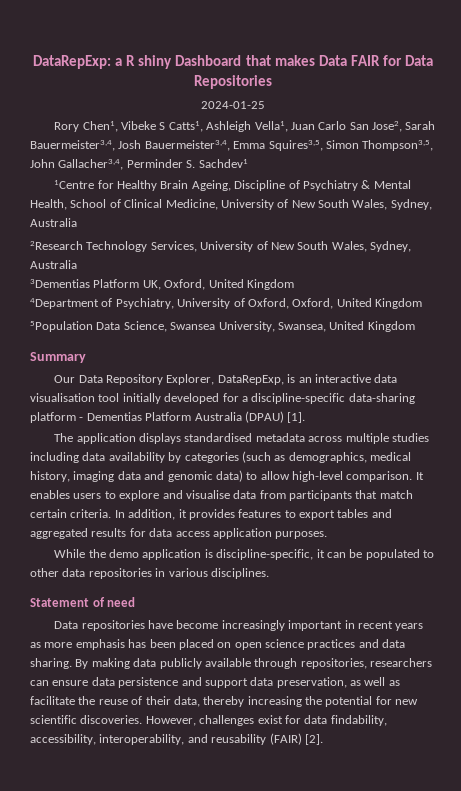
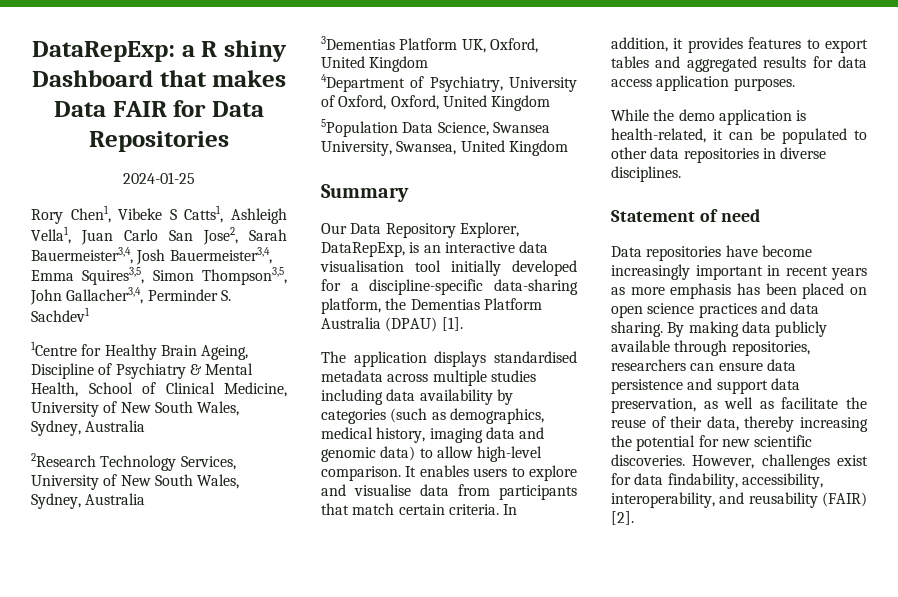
[30,412,84,423] platform - -> [321,298,407,314] platform, the
[216,549,314,560] discipline-specific, -> [611,128,706,143] health-related,
[168,568,208,577] various -> [780,147,827,159] diverse

